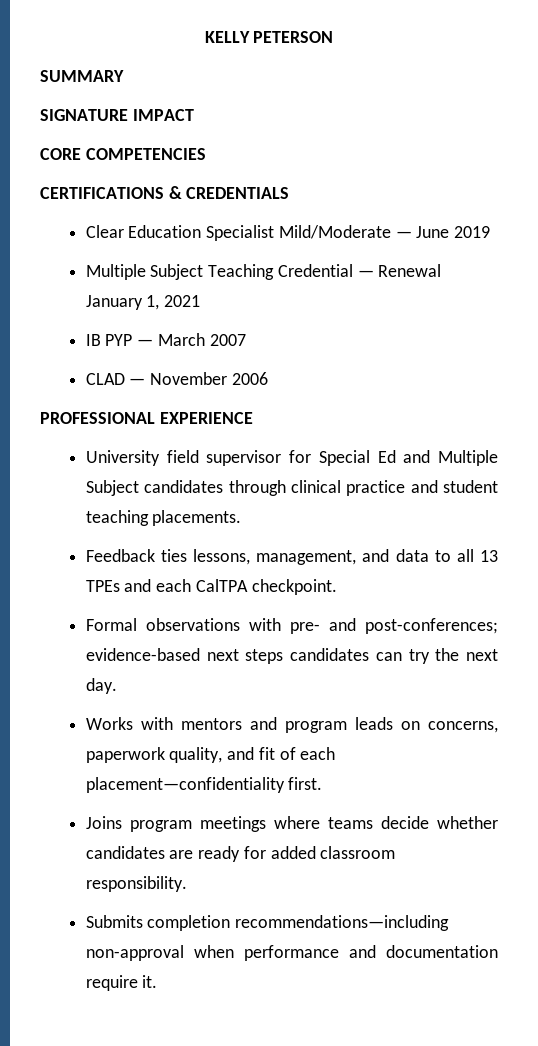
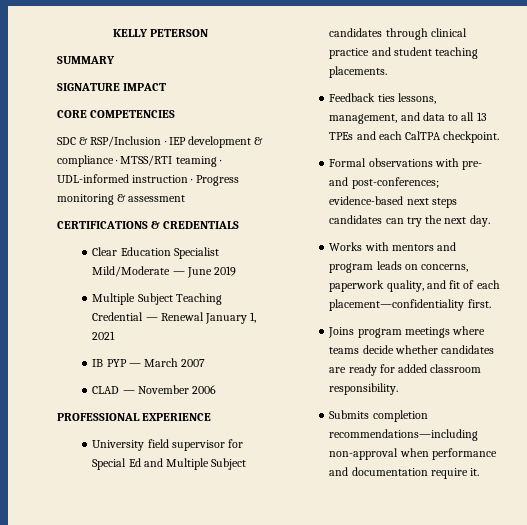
(206, 154) none -> [57,136,264,148] [57,155,222,167] [57,174,239,186] [57,194,186,205] // SDC & RSP/Inclusion · IEP development & compliance · MTSS/RTI teaming · UDL-informed instruction · Progress monitoring & assessment

